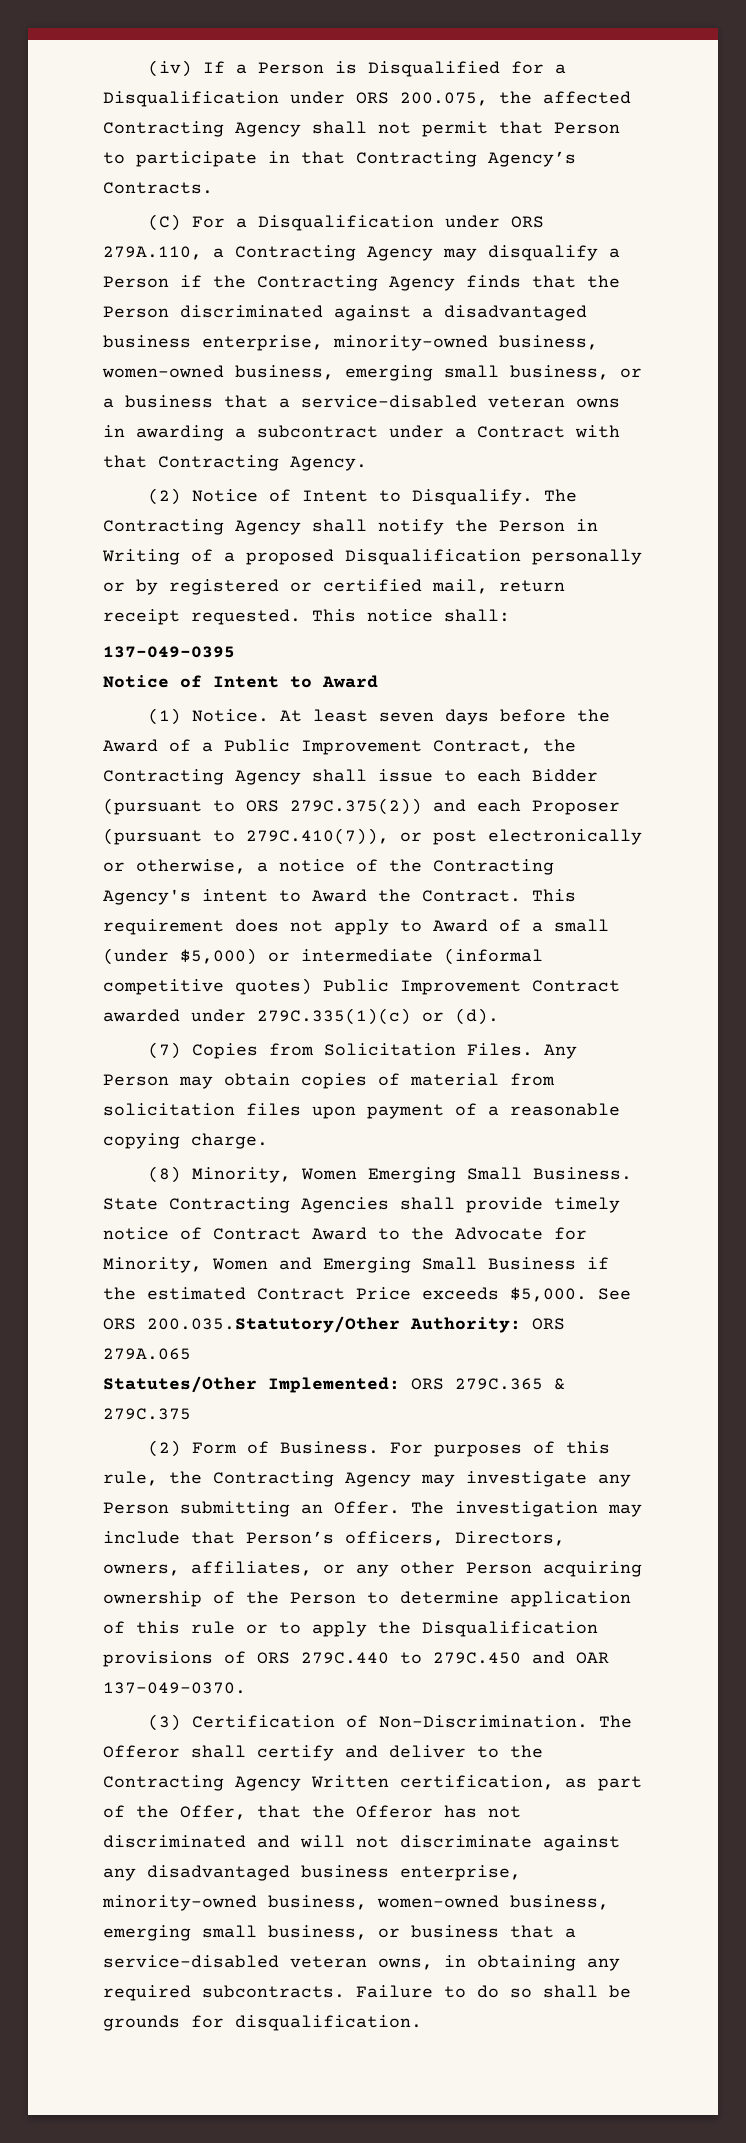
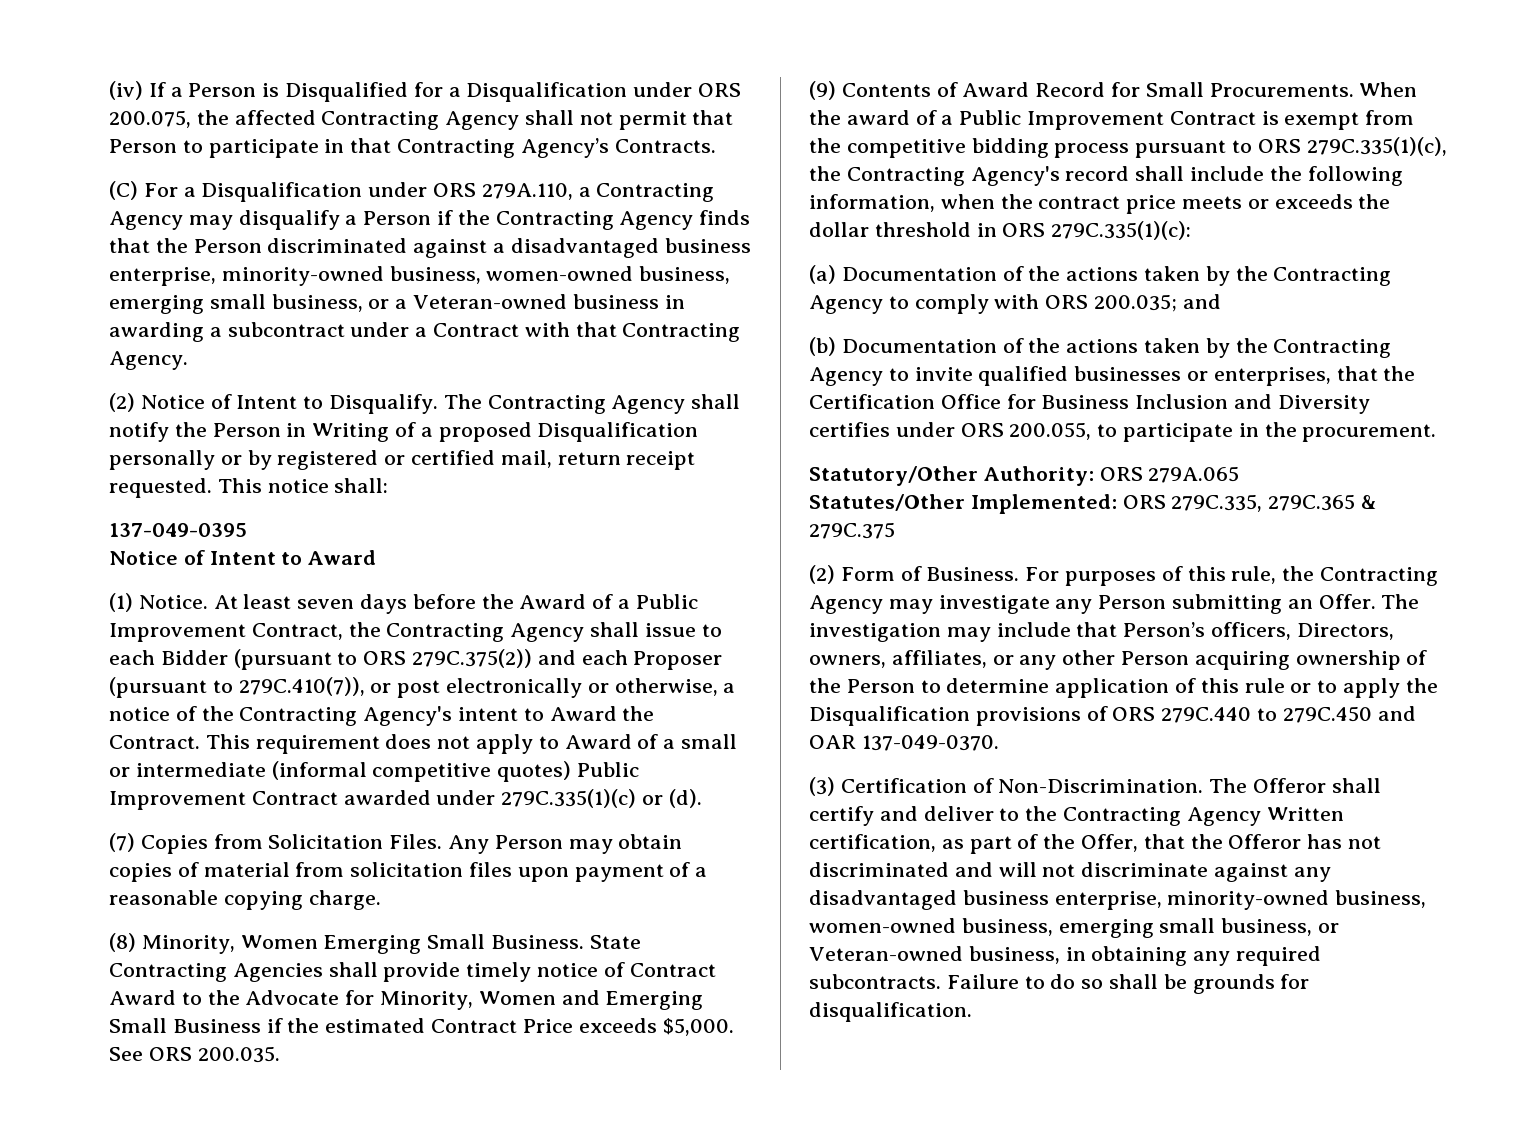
[125,395,620,408] business that a service-disabled veteran owns -> [413,294,659,309] Veteran-owned business
[103,948,257,965] (under $5,000) -> (738, 741) none
[147,1316,400,1333] 200.035.Statutory/Other -> [197,1046,280,1063] [809,81,1418,100] [809,110,1415,130] [809,137,1447,158] [809,166,1403,186] [809,194,1391,214] [809,221,1192,240] [809,265,1392,286] [809,294,1221,314] [809,337,1392,358] [809,366,1416,386] [809,394,1370,414] [809,422,1437,442] [809,466,978,486] 200.035. // (9) Contents of Award Record for Small Procurements. When the award of a Public Improvement Contract is exempt from the competitive bidding process pursuant to ORS 279C.335(1)(c), the Contracting Agency's record shall include the following information, when the contract price meets or exceeds the dollar threshold in ORS 279C.335(1)(c): // (a) Documentation of the actions taken by the Contracting Agency to comply with ORS 200.035; and // (b) Documentation of the actions taken by the Contracting Agency to invite qualified businesses or enterprises, that the Certification Office for Business Inclusion and Diversity certifies under ORS 200.055, to participate in the procurement. // Statutory/Other
(444, 1384) none -> [1171,494,1263,512] 279C.335,
[411,1925,576,1938] [103,1955,433,1970] business that a service-disabled veteran owns, -> [809,946,1060,964] Veteran-owned business,

